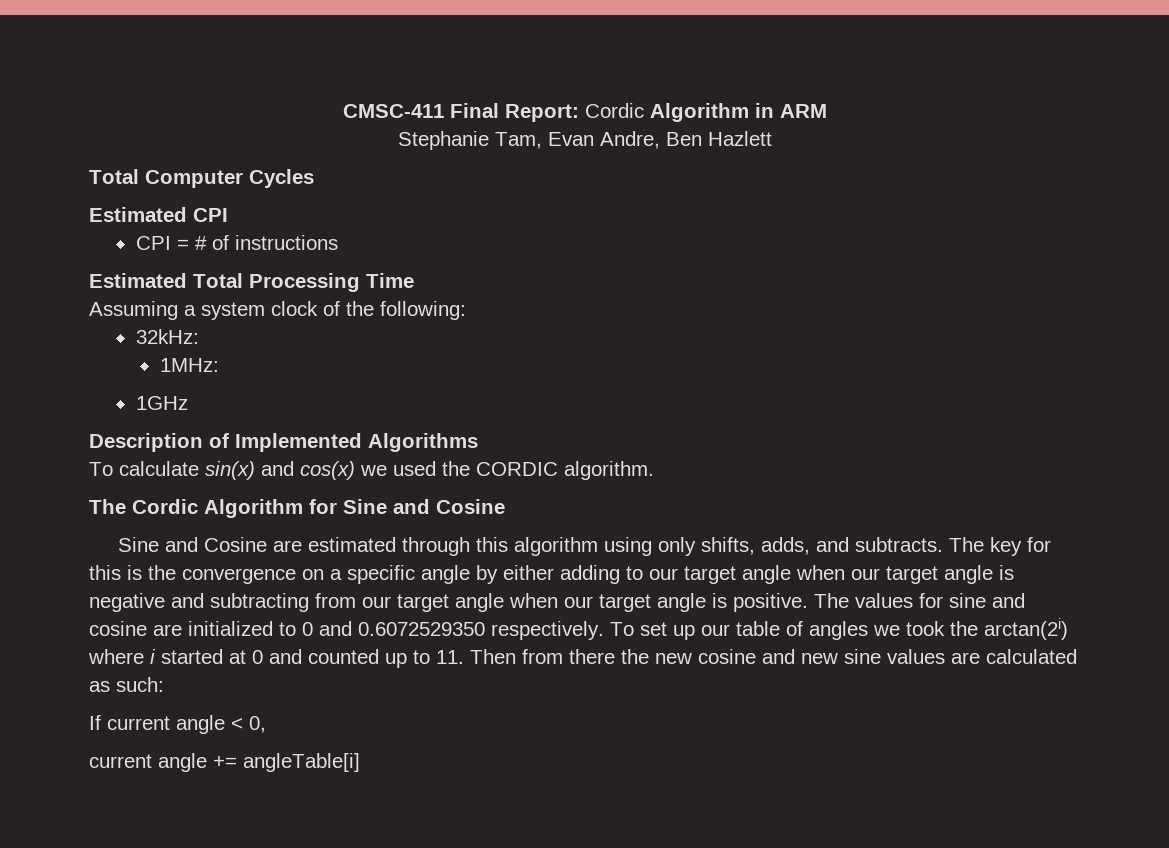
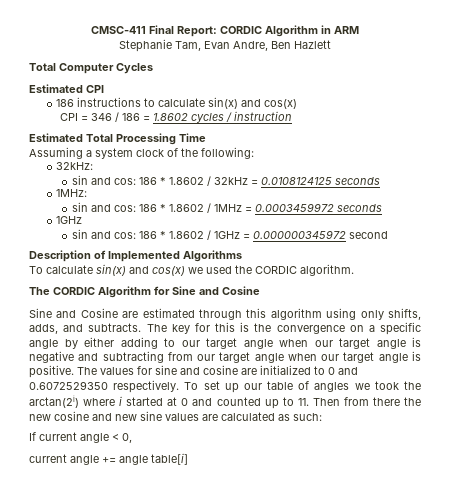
[584,103,644,118] Cordic -> [220,26,262,34] CORDIC
[135,235,338,250] CPI = # of instructions -> [56,97,298,109] [59,111,292,123] 186 instructions to calculate sin(x) and cos(x) // CPI = 346 / 186 = 1.8602 cycles / instruction
[159,358,219,372] [135,396,188,410] 1MHz: // 1GHz -> [71,175,380,186] [56,189,88,197] [71,202,382,213] [56,216,83,224] [71,229,388,240] sin and cos: 186 * 1.8602 / 32kHz = 0.0108124125 seconds // 1MHz: // sin and cos: 186 * 1.8602 / 1MHz = 0.0003459972 seconds // 1GHz // sin and cos: 186 * 1.8602 / 1GHz = 0.000000345972 second
[132,499,198,514] Cordic -> [53,287,95,295] CORDIC
[243,753,360,772] angleTable[i] -> [119,453,188,465] angle table[i]

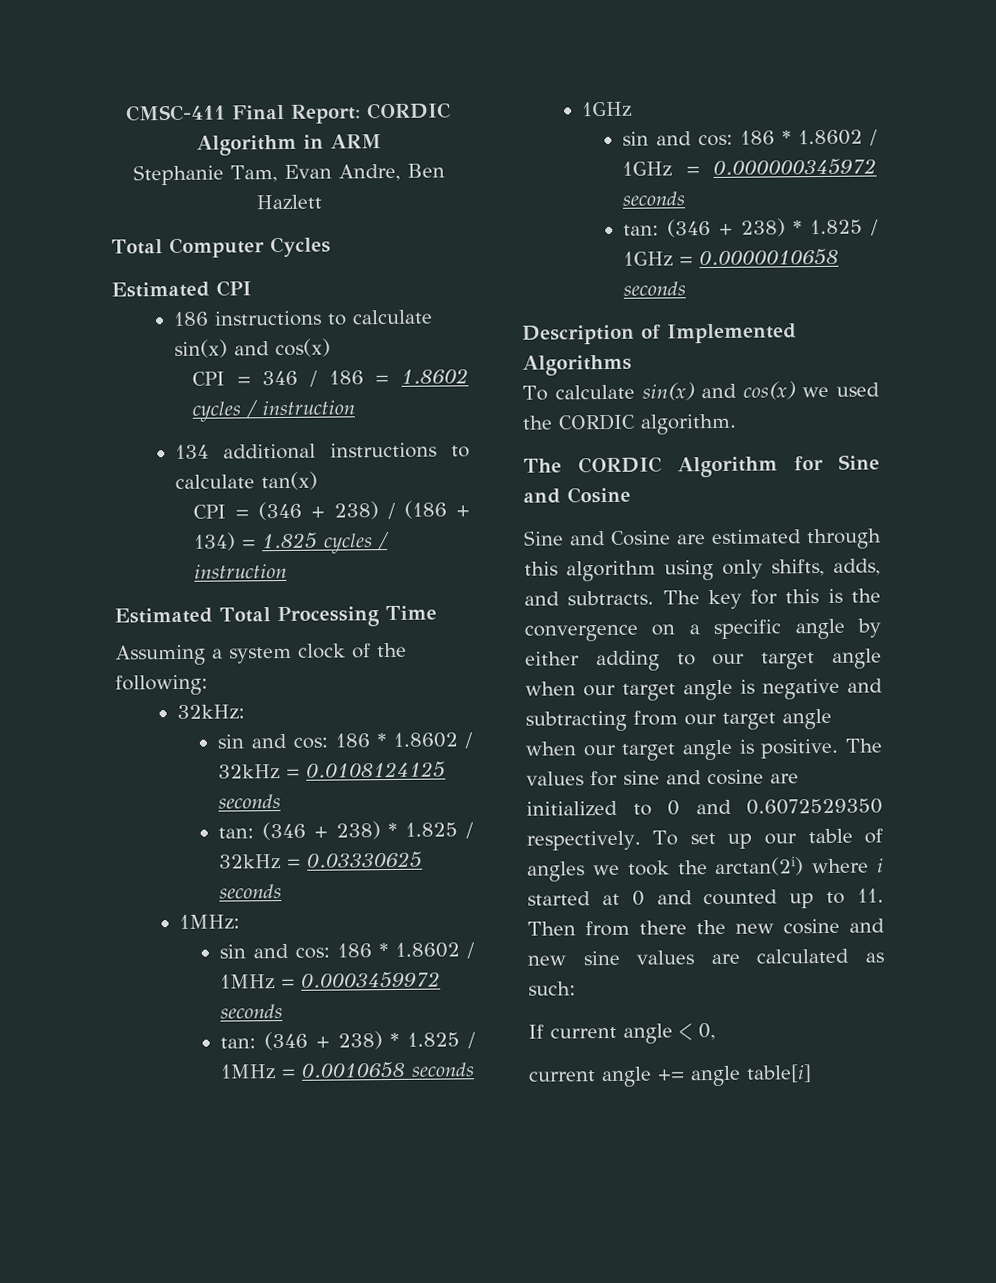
(292, 116) none -> [175,442,470,460] [175,471,319,491] [192,500,470,521] [192,532,390,554] [193,563,287,579] // 134 additional instructions to calculate tan(x) // CPI = (346 + 238) / (186 + 134) = 1.825 cycles / instruction
(380, 181) none -> [218,821,474,841] [218,851,424,870] [219,884,283,899] // tan: (346 + 238) * 1.825 / 32kHz = 0.03330625 seconds
(382, 208) none -> [220,1031,476,1051] [220,1061,476,1080] // tan: (346 + 238) * 1.825 / 1MHz = 0.0010658 seconds
[348,231,388,239] second -> [622,191,686,206] [623,218,879,238] [623,248,840,267] [623,281,687,296] seconds // tan: (346 + 238) * 1.825 / 1GHz = 0.0000010658 seconds

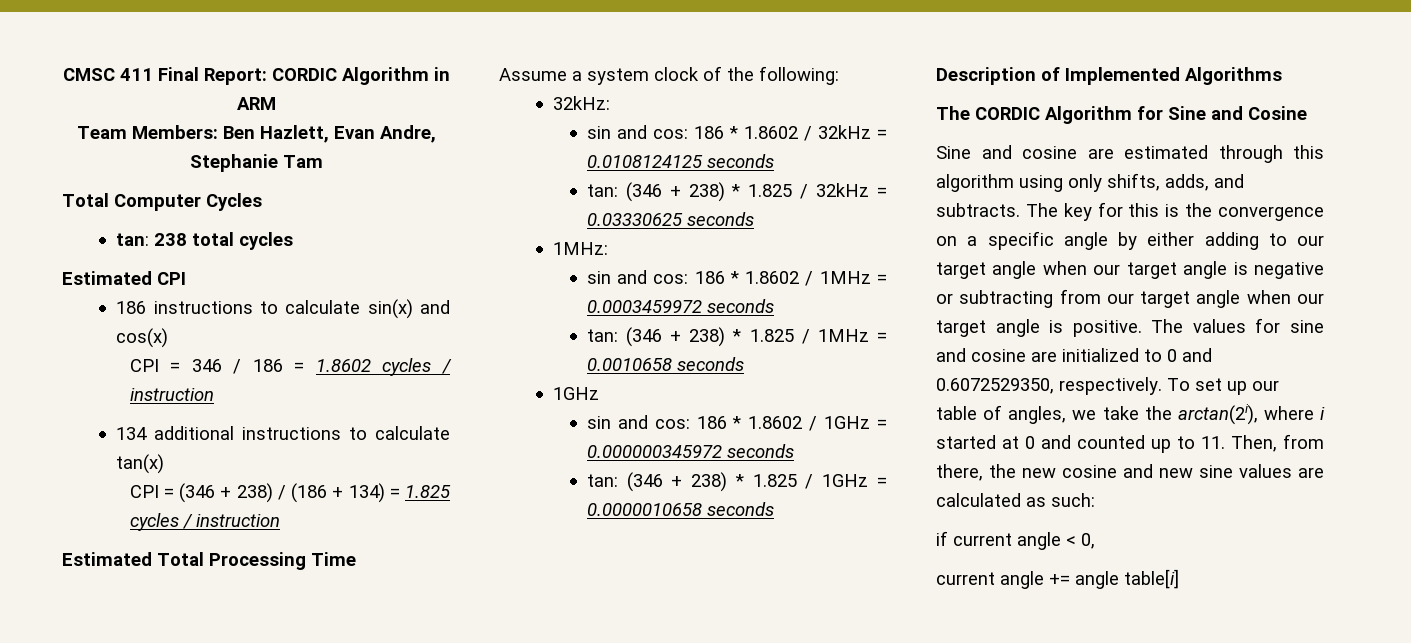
[126,104,226,122] CMSC-411 -> [62,68,153,81] CMSC 411
[132,163,445,186] [255,194,322,211] Stephanie Tam, Evan Andre, Ben Hazlett -> [76,125,436,143] [189,154,323,172] Team Members: Ben Hazlett, Evan Andre, Stephanie Tam
(331, 247) none -> [116,232,294,250] // tan: 238 total cycles
[115,644,206,666] Assuming -> [499,68,567,81] Assume
[522,381,880,401] [522,413,737,435] // To calculate sin(x) and cos(x) we used the CORDIC algorithm. -> (1282, 76) none
[610,530,671,546] Cosine -> [1022,146,1077,159] cosine
[847,678,883,693] and -> [936,293,953,304] or
[746,798,883,815] 0.6072529350 -> [936,378,1054,394] 0.6072529350,
[527,856,805,882] angles we took the arctan(2i) -> [1008,404,1258,425] angles, we take the arctan(2i),
[527,920,687,937] Then from there -> [1231,434,1324,452] [936,464,983,481] Then, from there,
[528,1024,544,1039] If -> [936,531,948,546] if

